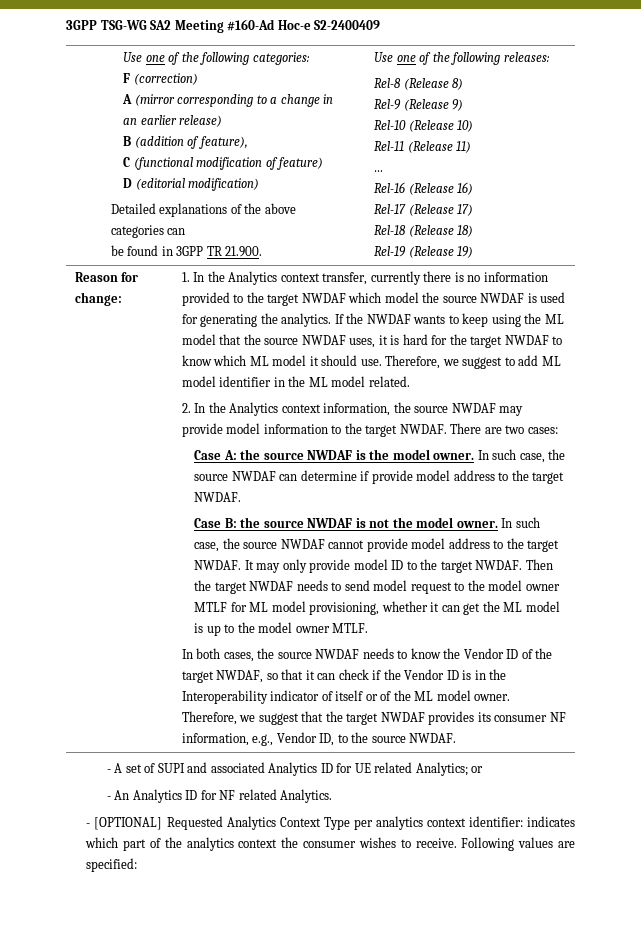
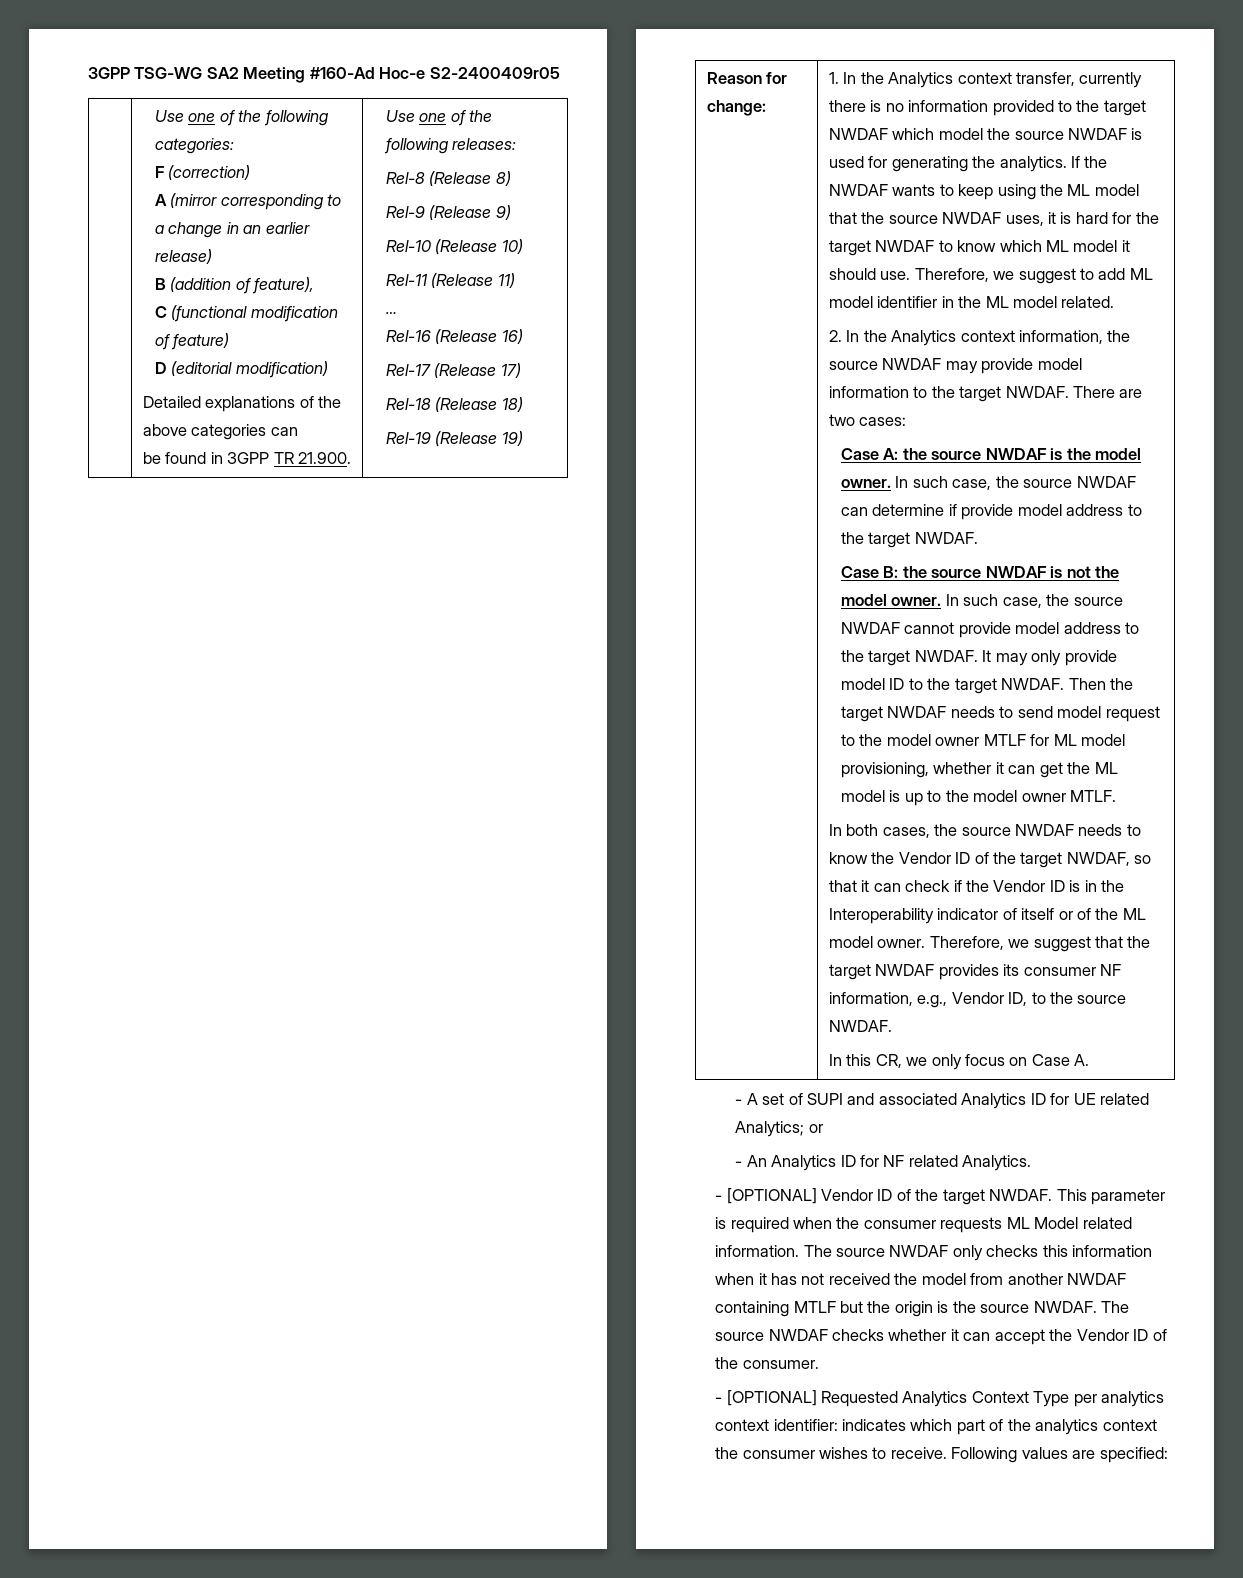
[314,20,381,30] S2-2400409 -> [429,67,560,79] S2-2400409r05
(457, 738) none -> [828,1054,1090,1070] // In this CR, we only focus on Case A.
(333, 796) none -> [715,1188,1166,1205] [715,1217,1132,1233] [715,1245,1153,1261] [715,1273,1127,1285] [715,1301,1130,1317] [715,1329,1167,1345] [715,1357,819,1369] // - [OPTIONAL] Vendor ID of the target NWDAF. This parameter is required when the consumer requests ML Model related information. The source NWDAF only checks this information when it has not received the model from another NWDAF containing MTLF but the origin is the source NWDAF. The source NWDAF checks whether it can accept the Vendor ID of the consumer.

